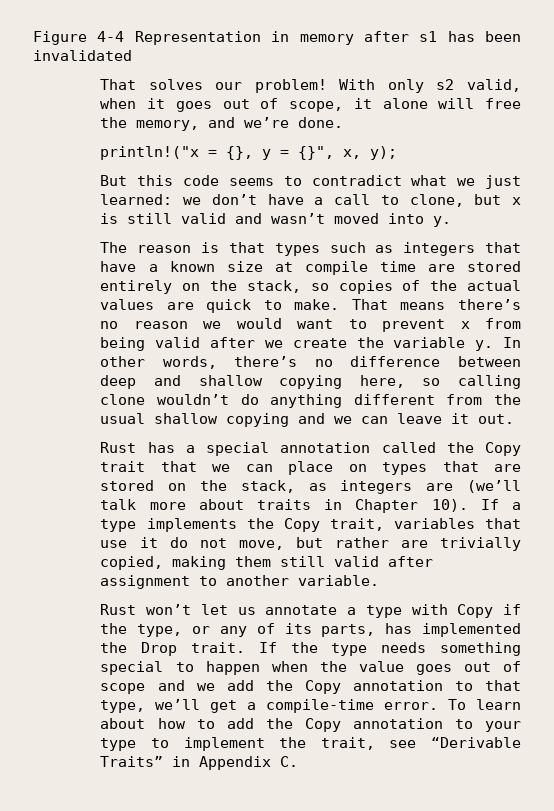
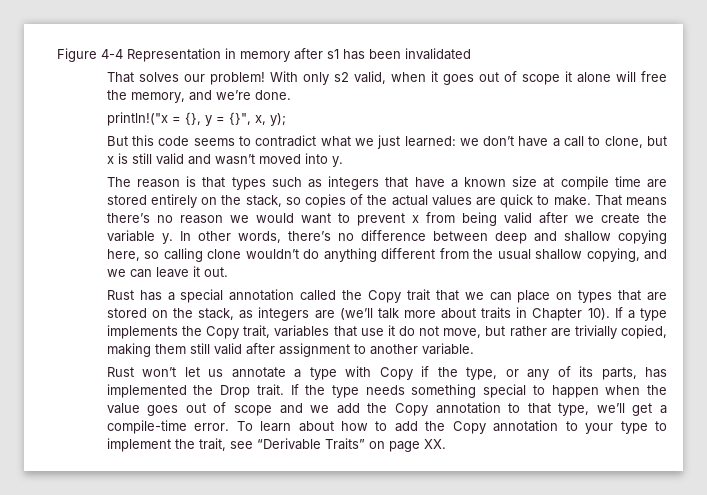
[289,101,344,112] scope, -> [521,74,560,85] scope
[226,413,290,427] copying -> [586,248,640,262] copying,
[172,756,299,770] in Appendix C. -> [368,439,446,452] on page XX.

